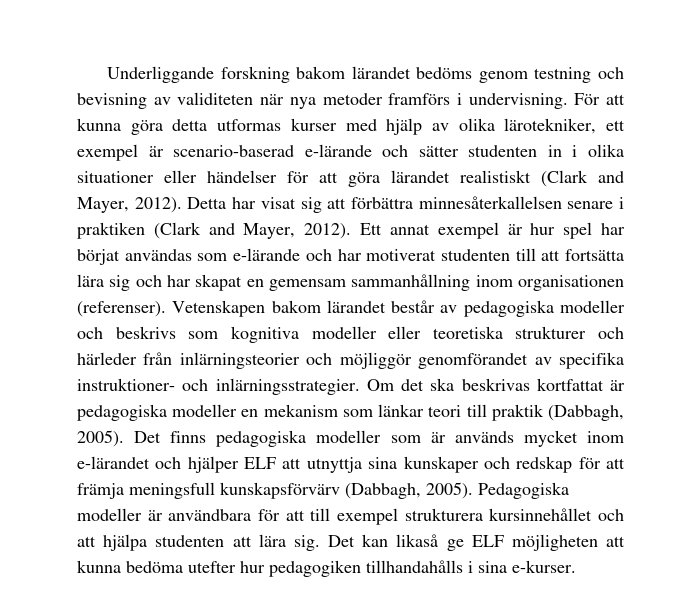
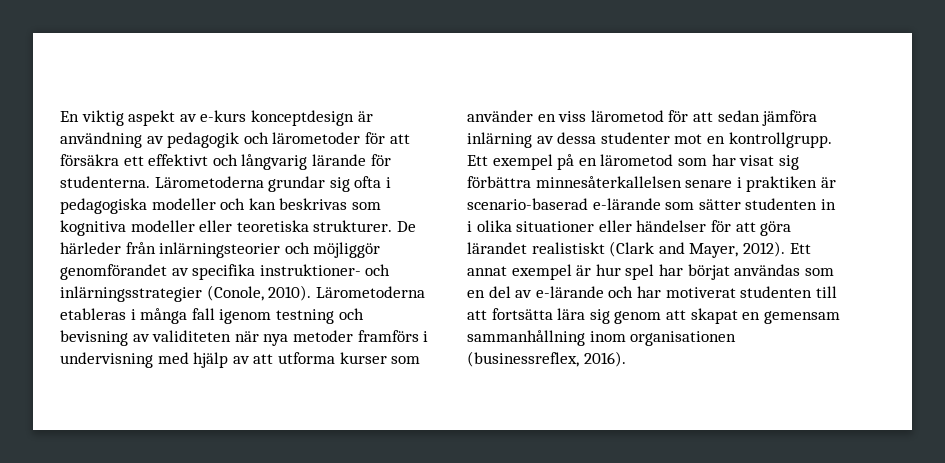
[107,66,528,83] Underliggande forskning bakom lärandet bedöms genom -> [60,110,373,126] [60,132,410,148] [60,154,391,170] [60,176,391,192] [60,198,381,214] [60,220,416,236] [60,242,381,258] [60,264,391,280] [60,285,425,302] [60,308,272,324] En viktig aspekt av e-kurs konceptdesign är användning av pedagogik och lärometoder för att försäkra ett effektivt och långvarig lärande för studenterna. Lärometoderna grundar sig ofta i pedagogiska modeller och kan beskrivas som kognitiva modeller eller teoretiska strukturer. De härleder från inlärningsteorier och möjliggör genomförandet av specifika instruktioner- och inlärningsstrategier (Conole, 2010). Lärometoderna etableras i många fall igenom
[468,93,625,109] [77,118,625,135] [77,144,138,161] undervisning. För att kunna göra detta utformas kurser med hjälp av olika lärotekniker, ett exempel -> [60,352,421,368] [467,110,818,126] [467,132,832,148] [467,154,799,170] [467,176,818,192] undervisning med hjälp av att utforma kurser som använder en viss lärometod för att sedan jämföra inlärning av dessa studenter mot en kontrollgrupp. Ett exempel på en lärometod som har visat sig förbättra minnesåterkallelsen senare i praktiken
[382,145,409,157] och -> [665,202,695,210] som
[187,196,624,213] [77,222,352,239] Detta har visat sig att förbättra minnesåterkallelsen senare i praktiken (Clark and Mayer, 2012). -> (785, 249) none
(228, 257) none -> [467,286,533,298] en del av
[135,275,191,287] och har -> [614,310,686,324] genom att
[77,300,625,317] [77,326,624,343] [77,352,624,369] [77,378,625,395] [77,404,624,421] [77,430,624,447] [77,456,626,473] [77,482,569,499] [77,508,624,525] [77,534,625,551] [77,560,576,577] (referenser). Vetenskapen bakom lärandet består av pedagogiska modeller och beskrivs som kognitiva modeller eller teoretiska strukturer och härleder från inlärningsteorier och möjliggör genomförandet av specifika instruktioner- och inlärningsstrategier. Om det ska beskrivas kortfattat är pedagogiska modeller en mekanism som länkar teori till praktik (Dabbagh, 2005). Det finns pedagogiska modeller som är används mycket inom e-lärandet och hjälper ELF att utnyttja sina kunskaper och redskap för att främja meningsfull kunskapsförvärv (Dabbagh, 2005). Pedagogiska modeller är användbara för att till exempel strukturera kursinnehållet och att hjälpa studenten att lära sig. Det kan likaså ge ELF möjligheten att kunna bedöma utefter hur pedagogiken tillhandahålls i sina e-kurser. -> [467,351,626,367] (businessreflex, 2016).

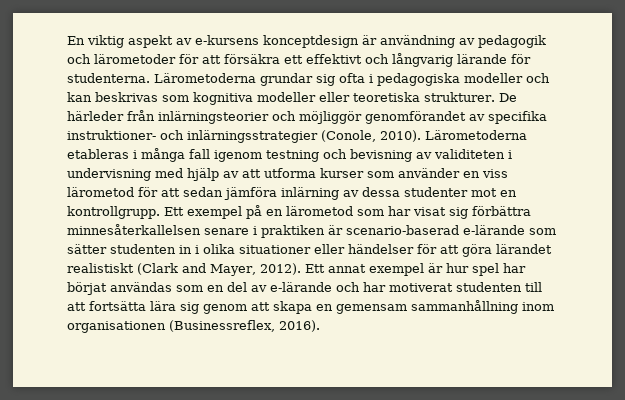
[200,110,247,122] e-kurs -> [195,35,259,45] e-kursens
[234,330,419,346] när nya metoder framförs -> (505, 154) none
[690,308,738,324] skapat -> [273,301,312,314] skapa
[467,351,579,367] (businessreflex, -> [169,320,275,332] (Businessreflex,

